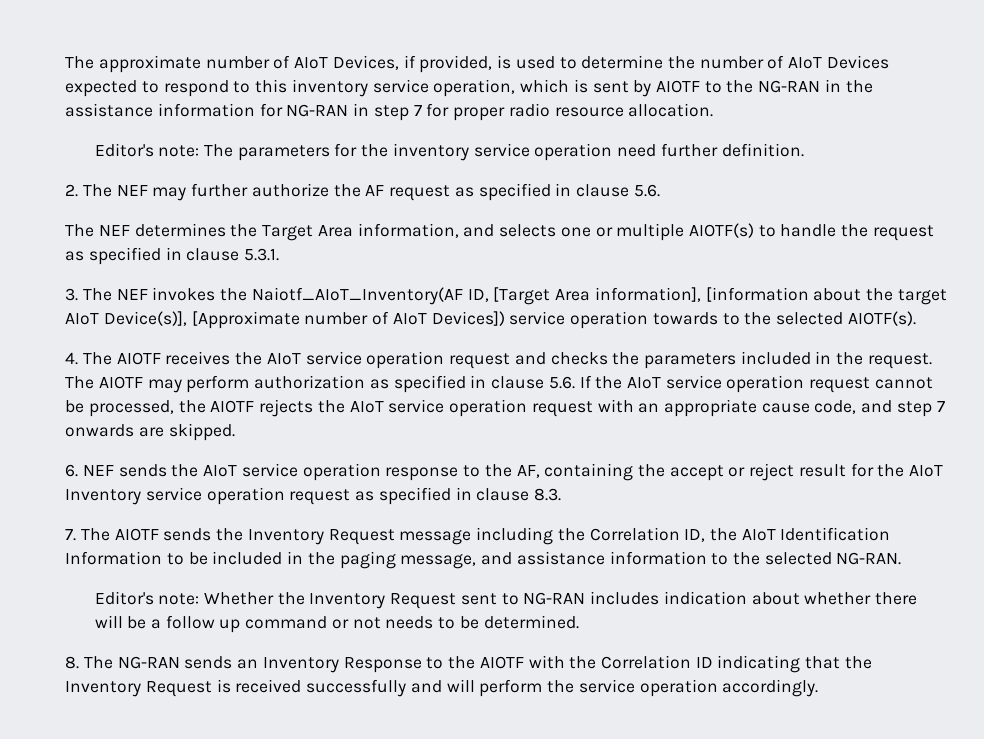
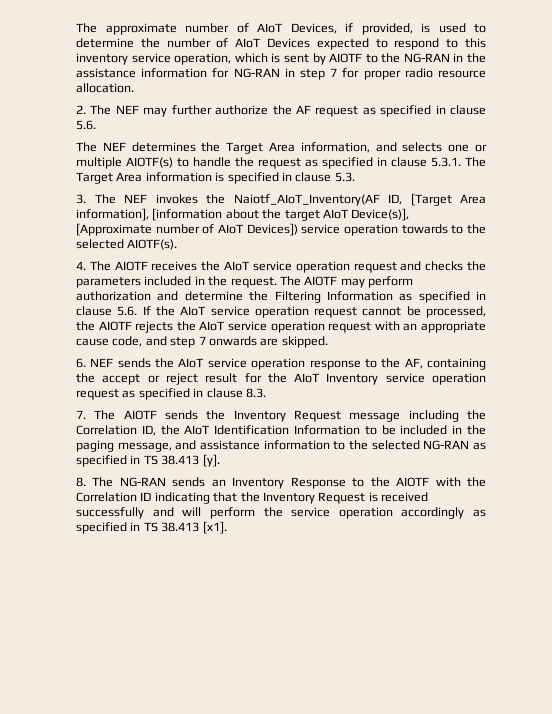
[94,143,804,161] // Editor's note: The parameters for the inventory service operation need further definition. -> (134, 88) none
(280, 254) none -> [465,157,486,167] [75,172,355,184] The Target Area information is specified in clause 5.3.
(366, 382) none -> [157,291,393,303] and determine the Filtering Information
[836,552,902,565] [94,591,917,609] [94,615,579,633] NG-RAN. // Editor's note: Whether the Inventory Request sent to NG-RAN includes indication about whether there will be a follow up command or not needs to be determined. -> [423,440,486,450] [75,454,220,467] NG-RAN as specified in TS 38.413 [y].
[722,679,819,697] accordingly. -> [401,507,486,519] [75,521,227,534] accordingly as specified in TS 38.413 [x1].

